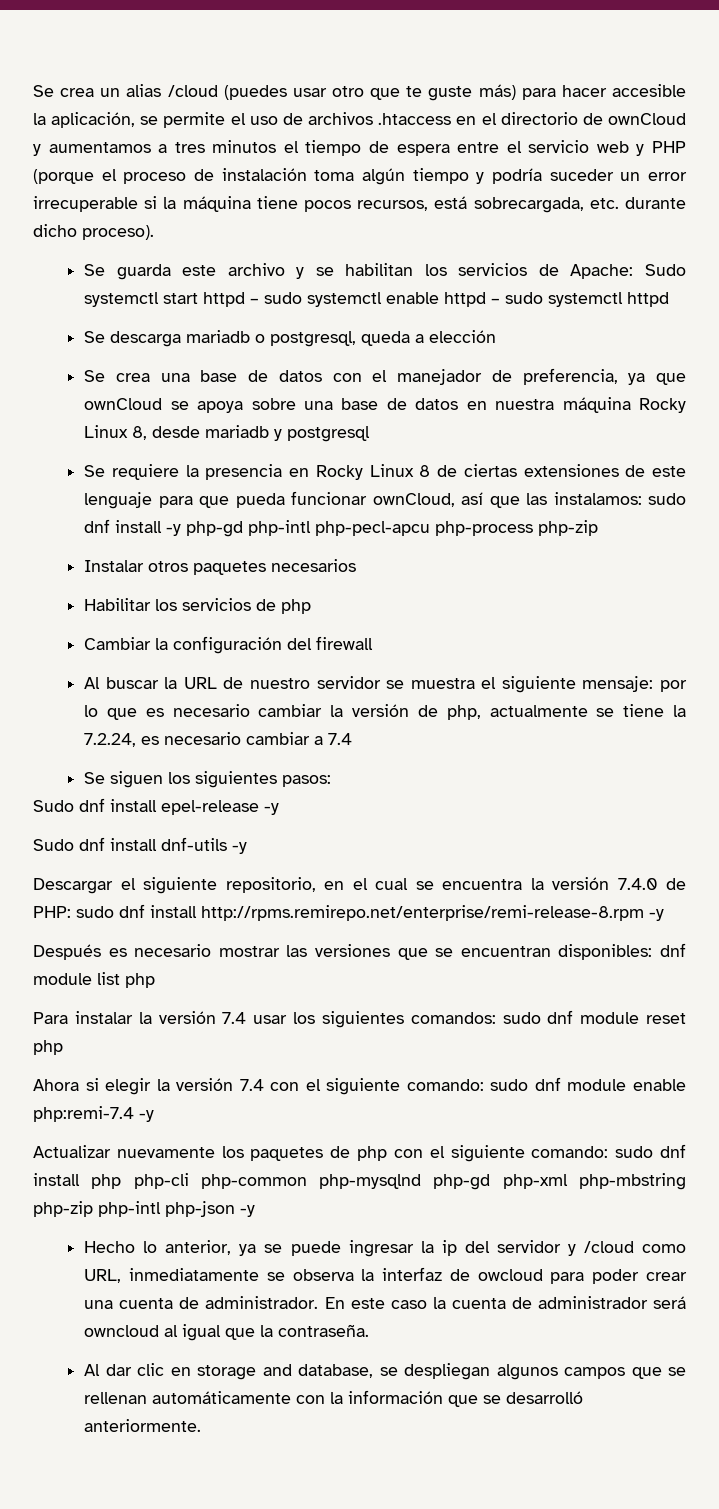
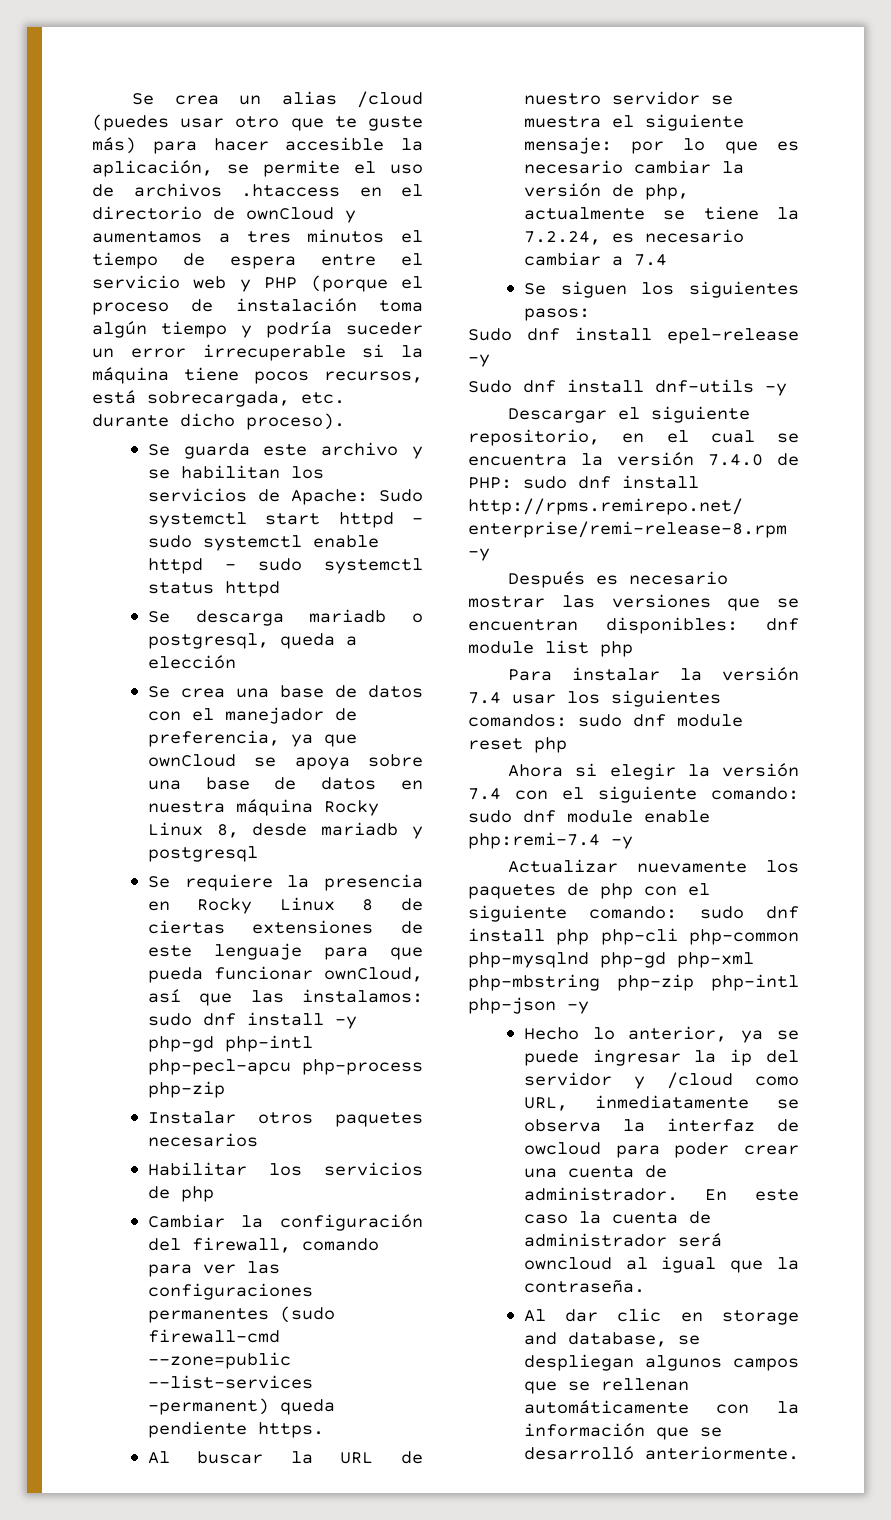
(624, 299) none -> [147,582,214,594] status
[316,636,374,650] firewall -> [191,1237,379,1253] [147,1261,280,1277] [147,1283,313,1300] [147,1306,335,1323] [147,1329,280,1343] [147,1352,291,1369] [147,1375,313,1389] [147,1398,335,1415] [147,1421,324,1438] firewall, comando para ver las configuraciones permanentes (sudo firewall-cmd --zone=public --list-services –permanent) queda pendiente https.

